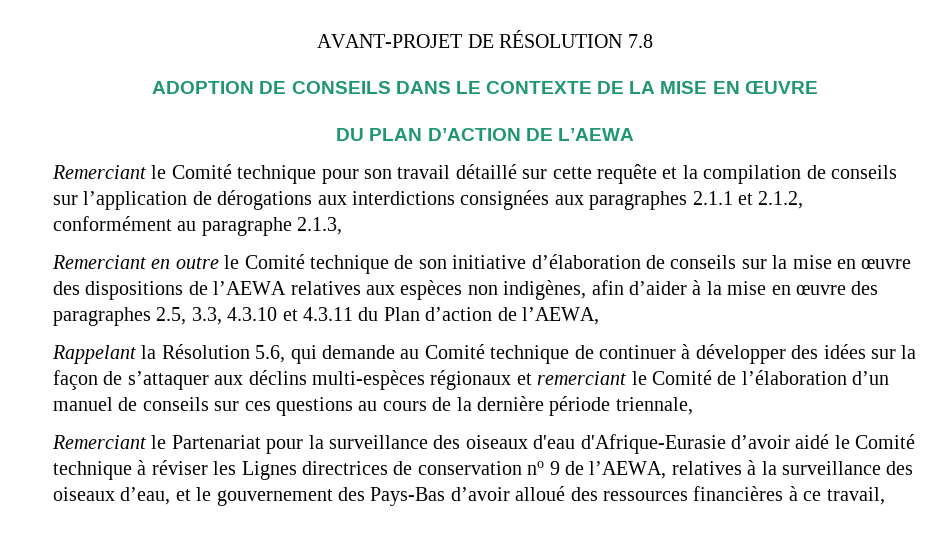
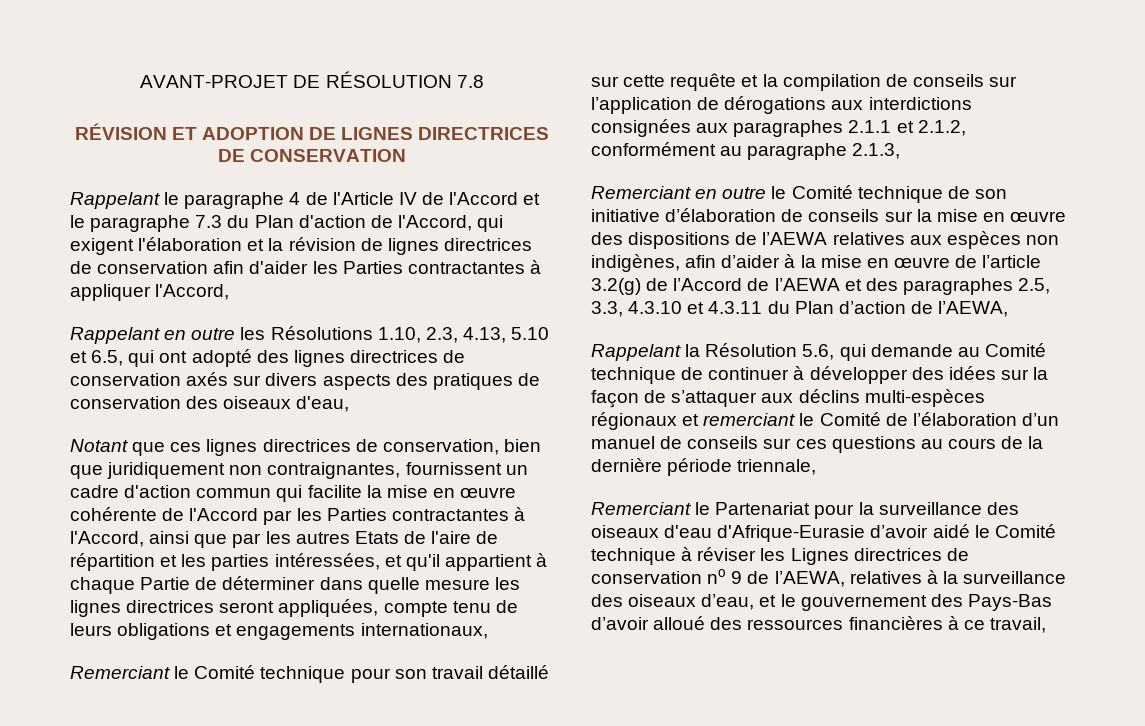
[152,81,818,94] [336,128,634,141] ADOPTION DE CONSEILS DANS LE CONTEXTE DE LA MISE EN ŒUVRE // DU PLAN D’ACTION DE L’AEWA -> [74,123,550,140] [217,149,407,162] [70,192,541,209] [70,215,504,232] [70,237,532,255] [70,260,541,274] [70,284,230,301] [70,326,550,344] [70,349,466,367] [70,372,540,390] [70,396,350,412] [70,439,541,456] [70,462,528,479] [70,485,517,502] [70,507,525,525] [70,531,499,548] [70,553,548,571] [70,576,520,594] [70,599,518,617] [70,623,488,640] RÉVISION ET ADOPTION DE LIGNES DIRECTRICES DE CONSERVATION // Rappelant le paragraphe 4 de l'Article IV de l'Accord et le paragraphe 7.3 du Plan d'action de l'Accord, qui exigent l'élaboration et la révision de lignes directrices de conservation afin d'aider les Parties contractantes à appliquer l'Accord, // Rappelant en outre les Résolutions 1.10, 2.3, 4.13, 5.10 et 6.5, qui ont adopté des lignes directrices de conservation axés sur divers aspects des pratiques de conservation des oiseaux d'eau, // Notant que ces lignes directrices de conservation, bien que juridiquement non contraignantes, fournissent un cadre d'action commun qui facilite la mise en œuvre cohérente de l'Accord par les Parties contractantes à l'Accord, ainsi que par les autres Etats de l'aire de répartition et les parties intéressées, et qu'il appartient à chaque Partie de déterminer dans quelle mesure les lignes directrices seront appliquées, compte tenu de leurs obligations et engagements internationaux,
(846, 290) none -> [955,255,1042,268] [591,278,862,295] de l’article 3.2(g) de l’Accord de l’AEWA et

